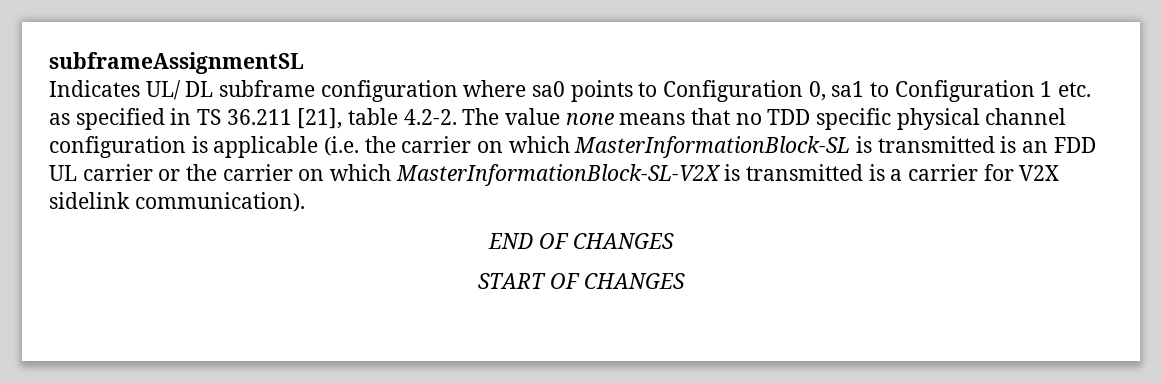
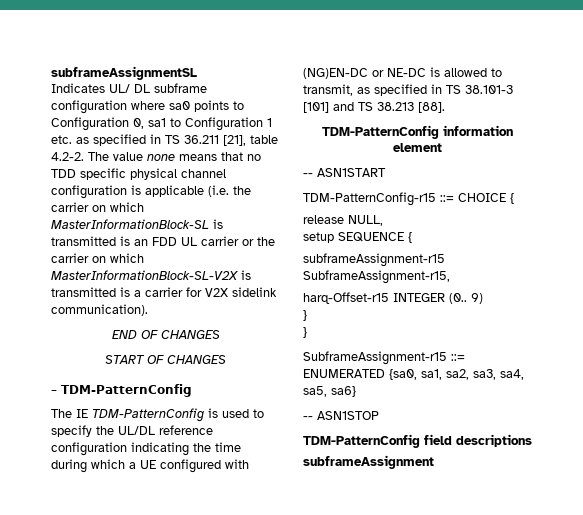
(685, 281) none -> [51,384,192,397] [51,408,264,422] [51,425,213,437] [51,442,241,456] [51,459,249,473] [303,67,502,79] [303,84,513,96] [303,102,445,113] [322,125,513,139] [393,143,442,152] [303,168,386,177] [303,192,514,206] [303,215,383,226] [303,232,412,243] [303,253,445,267] [303,270,450,284] [303,292,483,304] [303,310,307,321] [303,327,307,338] [303,351,465,365] [303,369,524,380] [303,386,356,397] [303,411,379,420] [303,434,532,448] [303,455,434,469] // – TDM-PatternConfig // The IE TDM-PatternConfig is used to specify the UL/DL reference configuration indicating the time during which a UE configured with (NG)EN-DC or NE-DC is allowed to transmit, as specified in TS 38.101-3 [101] and TS 38.213 [88]. // TDM-PatternConfig information element // -- ASN1START // TDM-PatternConfig-r15 ::= CHOICE { // release NULL, // setup SEQUENCE { // subframeAssignment-r15 SubframeAssignment-r15, // harq-Offset-r15 INTEGER (0.. 9) // } // } // SubframeAssignment-r15 ::= ENUMERATED {sa0, sa1, sa2, sa3, sa4, sa5, sa6} // -- ASN1STOP // TDM-PatternConfig field descriptions // subframeAssignment

